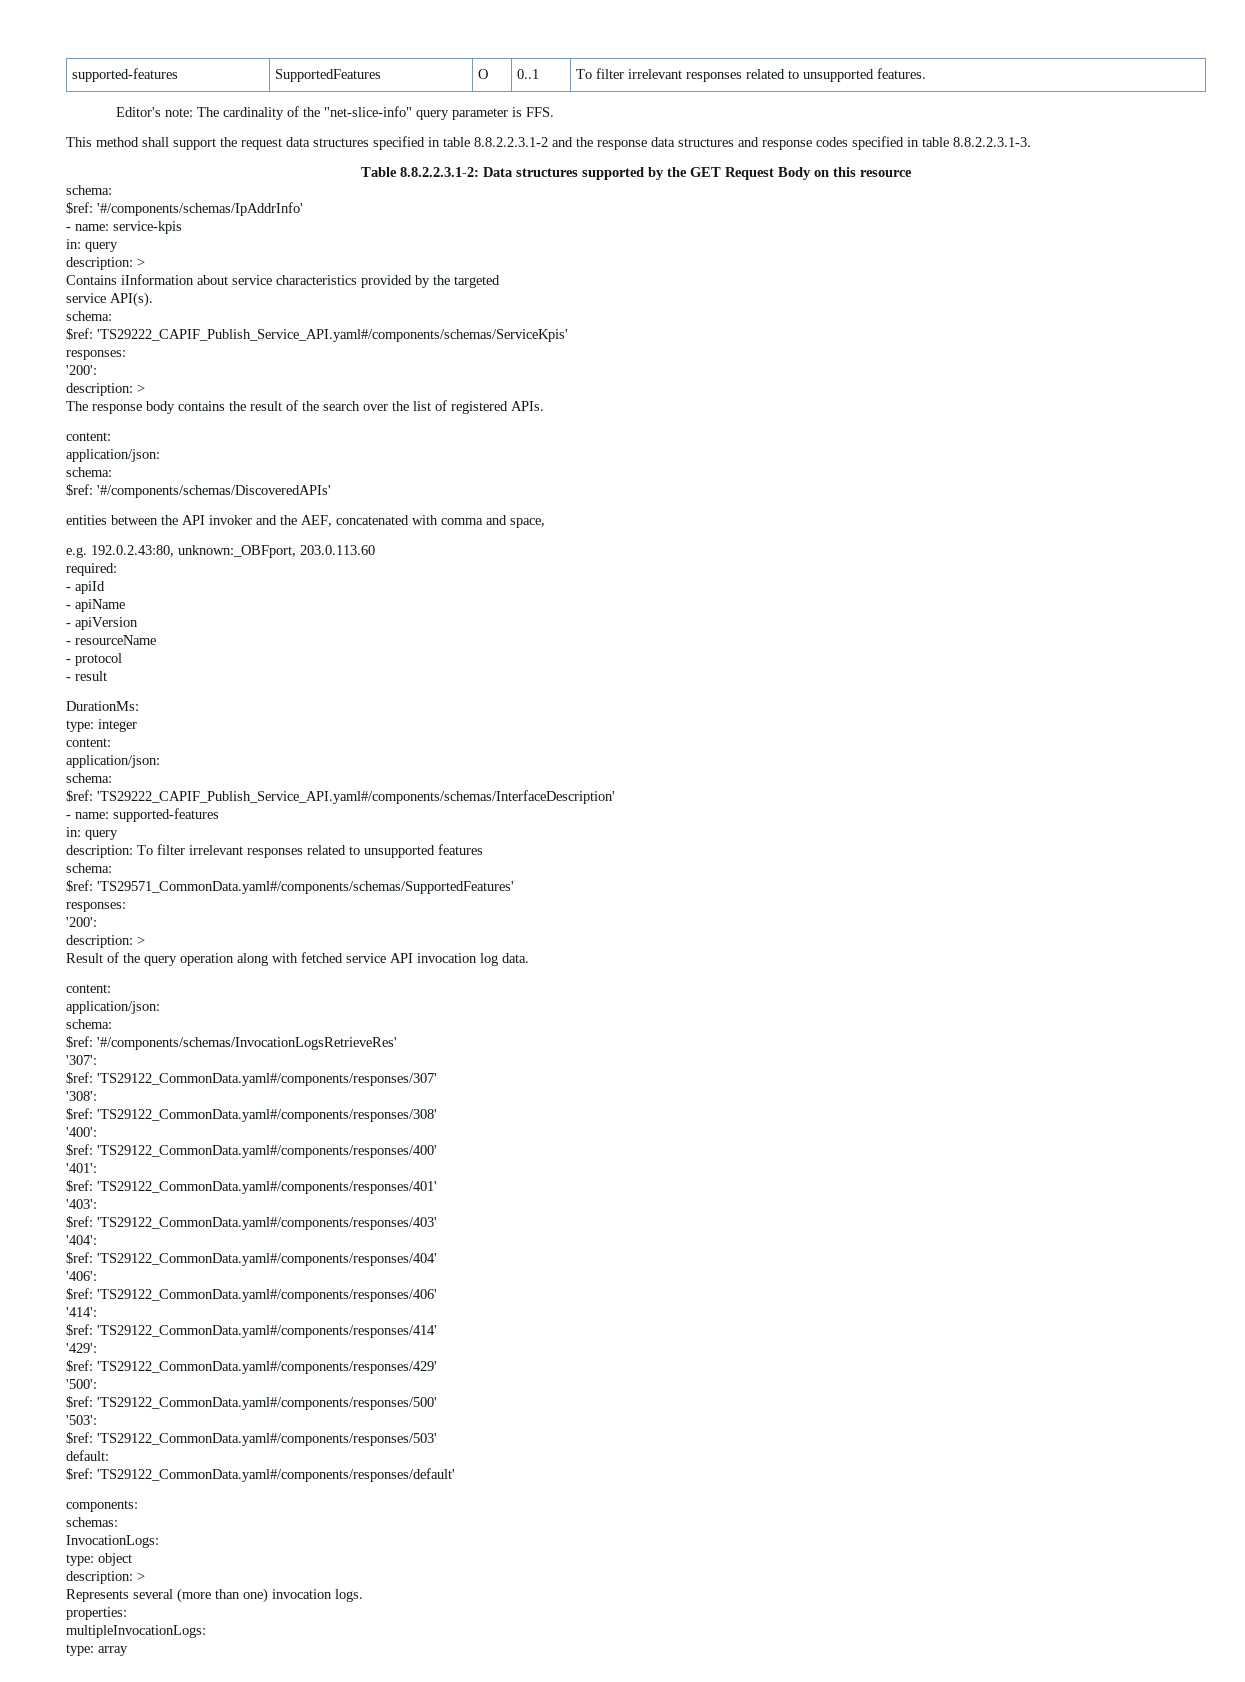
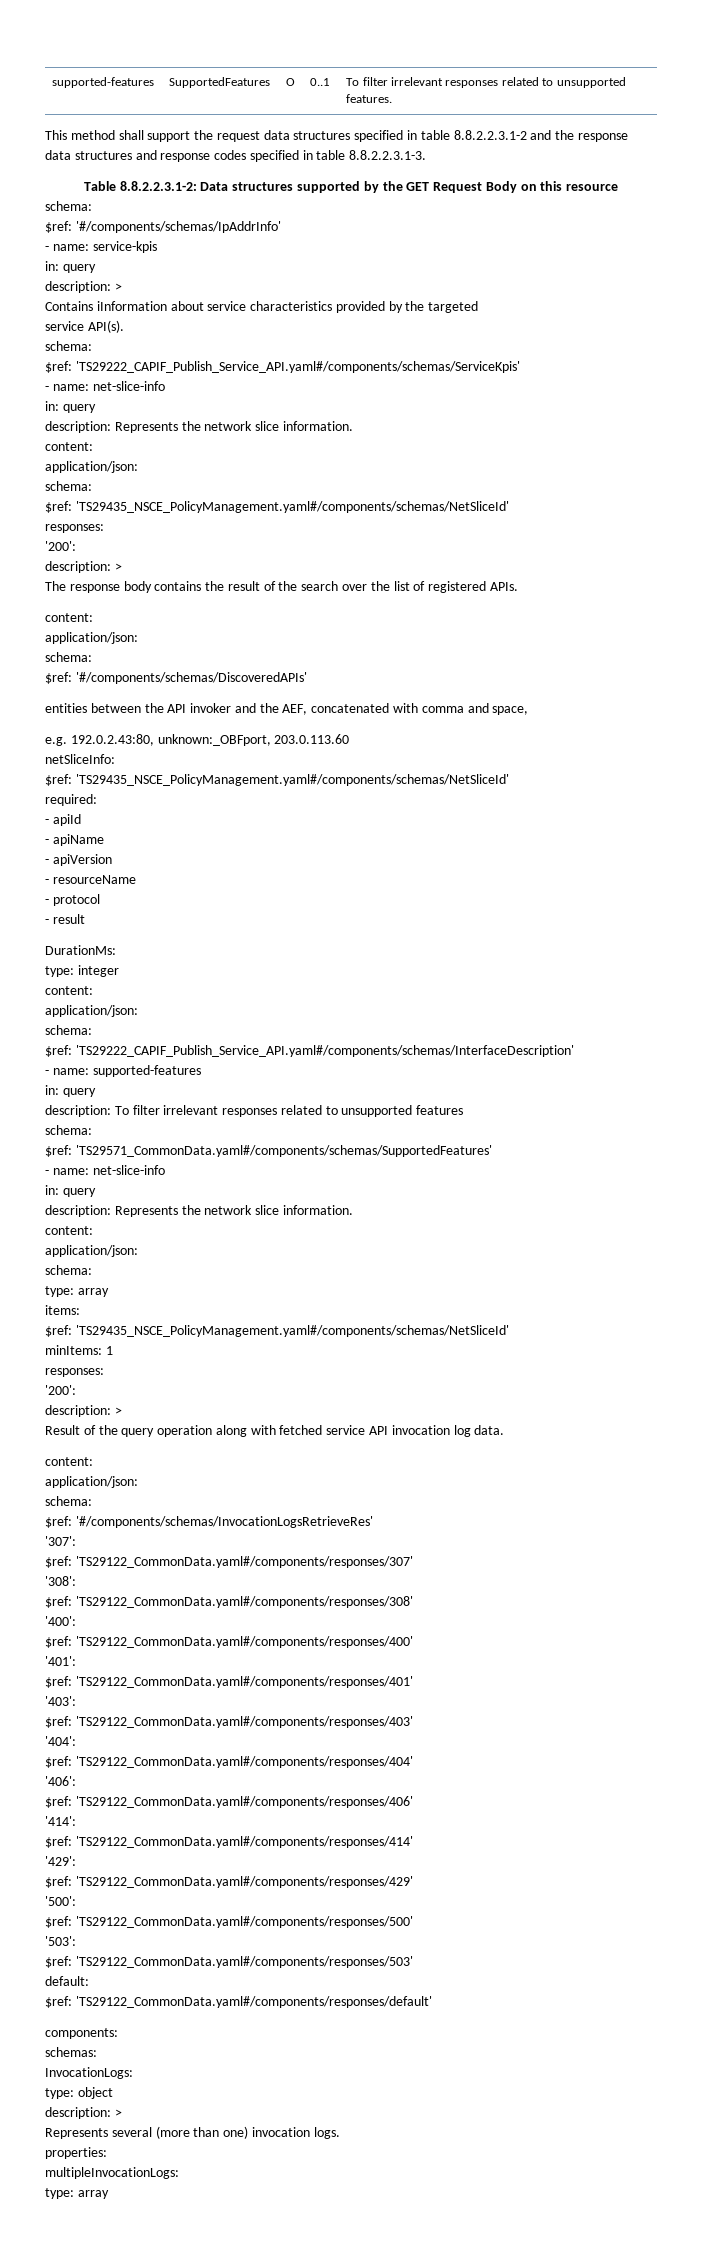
[115,106,554,120] // Editor's note: The cardinality of the "net-slice-info" query parameter is FFS. -> (393, 98) none
(568, 335) none -> [45,381,165,391] [45,401,96,413] [45,421,353,433] [45,442,93,451] [45,461,138,473] [45,481,92,491] [45,501,509,513] // - name: net-slice-info // in: query // description: Represents the network slice information. // content: // application/json: // schema: // $ref: 'TS29435_NSCE_PolicyManagement.yaml#/components/schemas/NetSliceId'
(375, 550) none -> [45,754,115,764] [45,774,509,786] // netSliceInfo: // $ref: 'TS29435_NSCE_PolicyManagement.yaml#/components/schemas/NetSliceId'
(514, 887) none -> [45,1165,165,1175] [45,1185,96,1197] [45,1205,353,1217] [45,1226,93,1235] [45,1245,138,1257] [45,1265,92,1275] [45,1286,109,1297] [45,1305,80,1315] [45,1325,509,1337] [45,1345,113,1355] // - name: net-slice-info // in: query // description: Represents the network slice information. // content: // application/json: // schema: // type: array // items: // $ref: 'TS29435_NSCE_PolicyManagement.yaml#/components/schemas/NetSliceId' // minItems: 1

